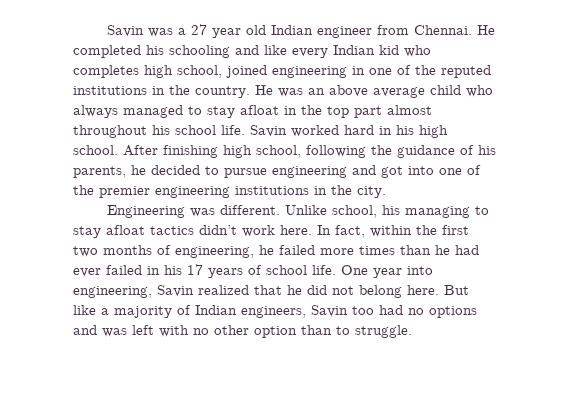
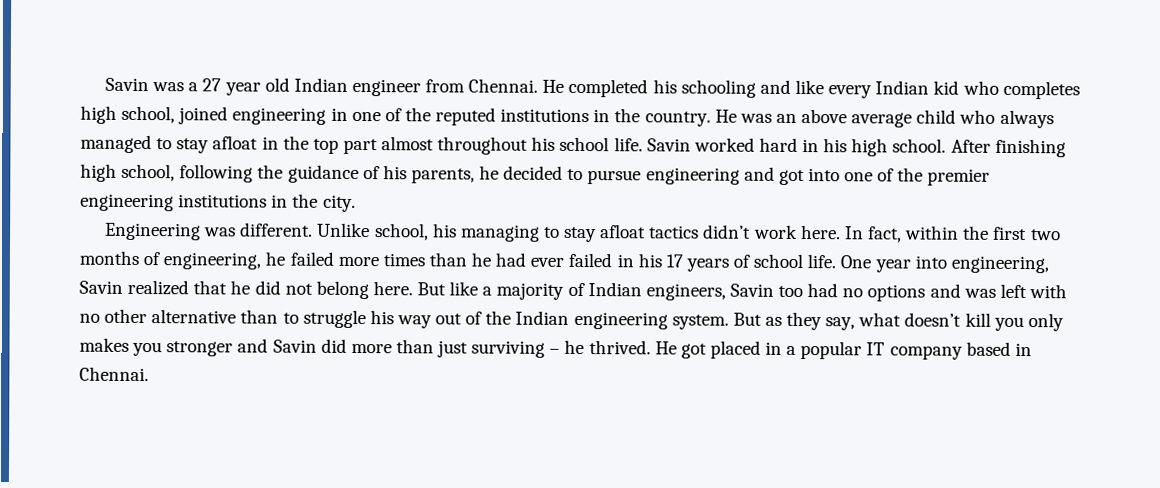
[254,326,297,338] option -> [151,309,237,324] alternative
[355,325,412,338] struggle. -> [302,309,1064,332] [79,337,1032,360] [79,366,149,382] struggle his way out of the Indian engineering system. But as they say, what doesn’t kill you only makes you stronger and Savin did more than just surviving – he thrived. He got placed in a popular IT company based in Chennai.

